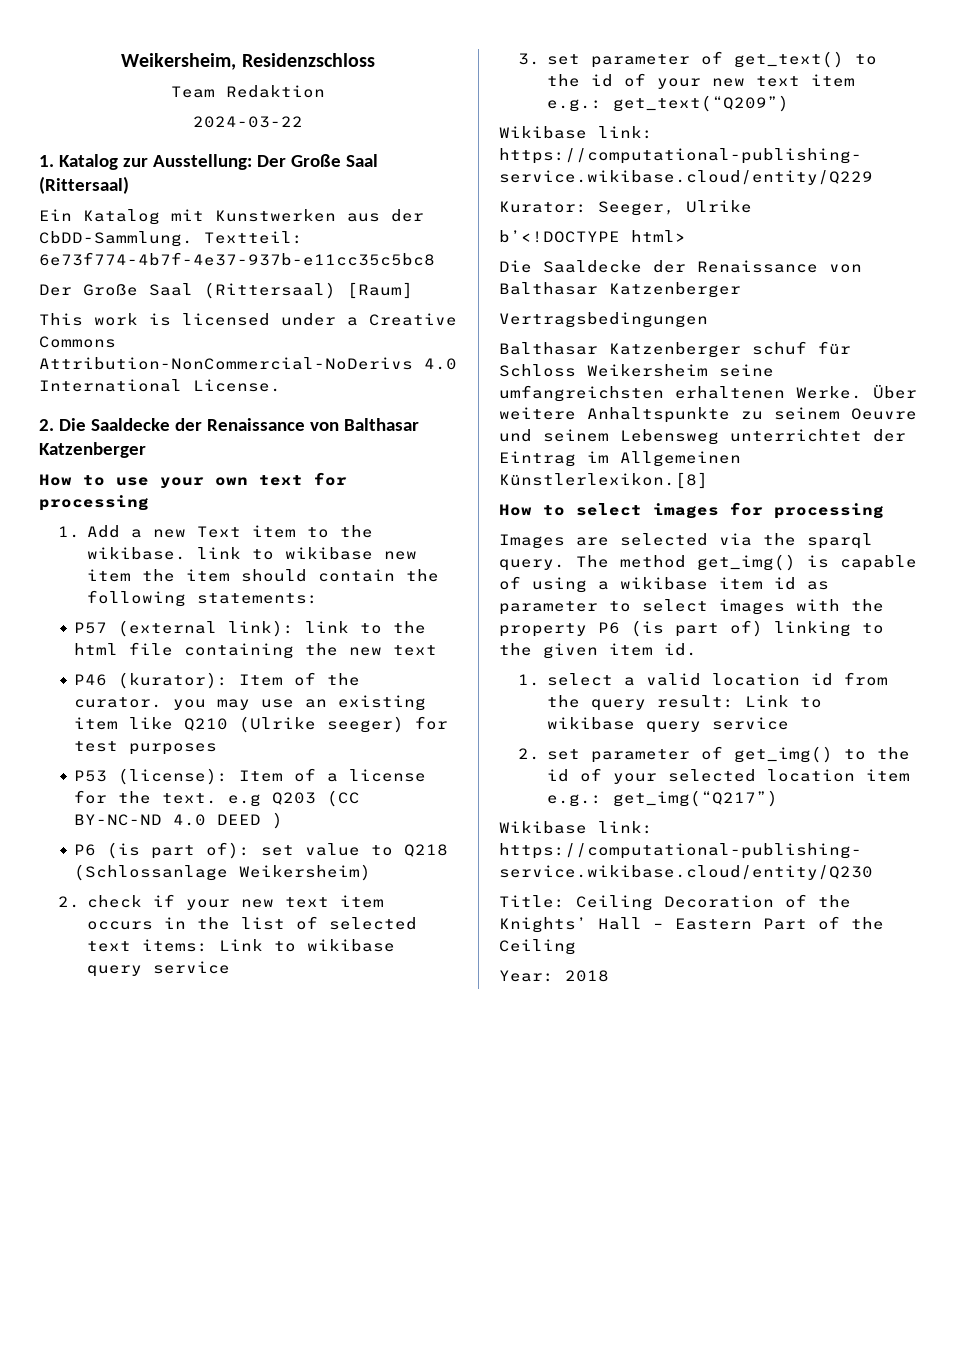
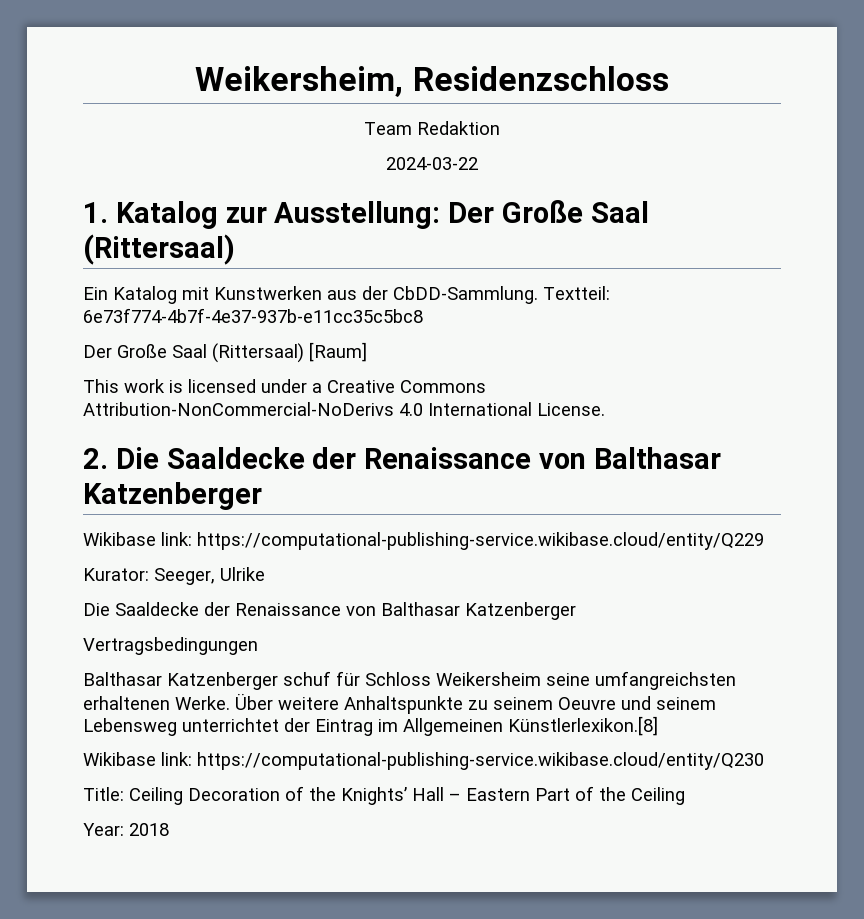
[39,472,347,489] [39,495,149,511] [57,525,374,538] [87,547,418,560] [87,569,440,582] [87,590,319,607] [74,620,427,637] [74,642,438,659] [74,672,361,689] [74,695,427,711] [74,716,449,733] [74,741,218,755] [74,768,427,785] [74,790,361,807] [74,812,284,829] [74,842,449,859] [74,864,372,881] [57,894,385,910] [87,916,418,930] [87,939,396,952] [87,961,231,977] [517,51,878,68] [547,73,856,89] [547,95,790,112] // How to use your own text for processing // 1. Add a new Text item to the wikibase. link to wikibase new item the item should contain the following statements: // P57 (external link): link to the html file containing the new text // P46 (kurator): Item of the curator. you may use an existing item like Q210 (Ulrike seeger) for test purposes // P53 (license): Item of a license for the text. e.g Q203 (CC BY-NC-ND 4.0 DEED ) // P6 (is part of): set value to Q218 (Schlossanlage Weikersheim) // 2. check if your new text item occurs in the list of selected text items: Link to wikibase query service // 3. set parameter of get_text() to the id of your new text item e.g.: get_text(“Q209”) -> (262, 496) none
[499,230,686,243] // b’<!DOCTYPE html> -> (265, 574) none
[499,502,884,519] [499,533,873,549] [499,554,917,571] [499,576,829,593] [499,599,884,615] [499,620,884,637] [499,643,697,659] [517,672,889,686] [547,695,823,711] [547,717,790,733] [517,746,911,763] [547,768,911,784] [547,790,779,807] // How to select images for processing // Images are selected via the sparql query. The method get_img() is capable of using a wikibase item id as parameter to select images with the property P6 (is part of) linking to the given item id. // 1. select a valid location id from the query result: Link to wikibase query service // 2. set parameter of get_img() to the id of your selected location item e.g.: get_img(“Q217”) -> (658, 726) none

